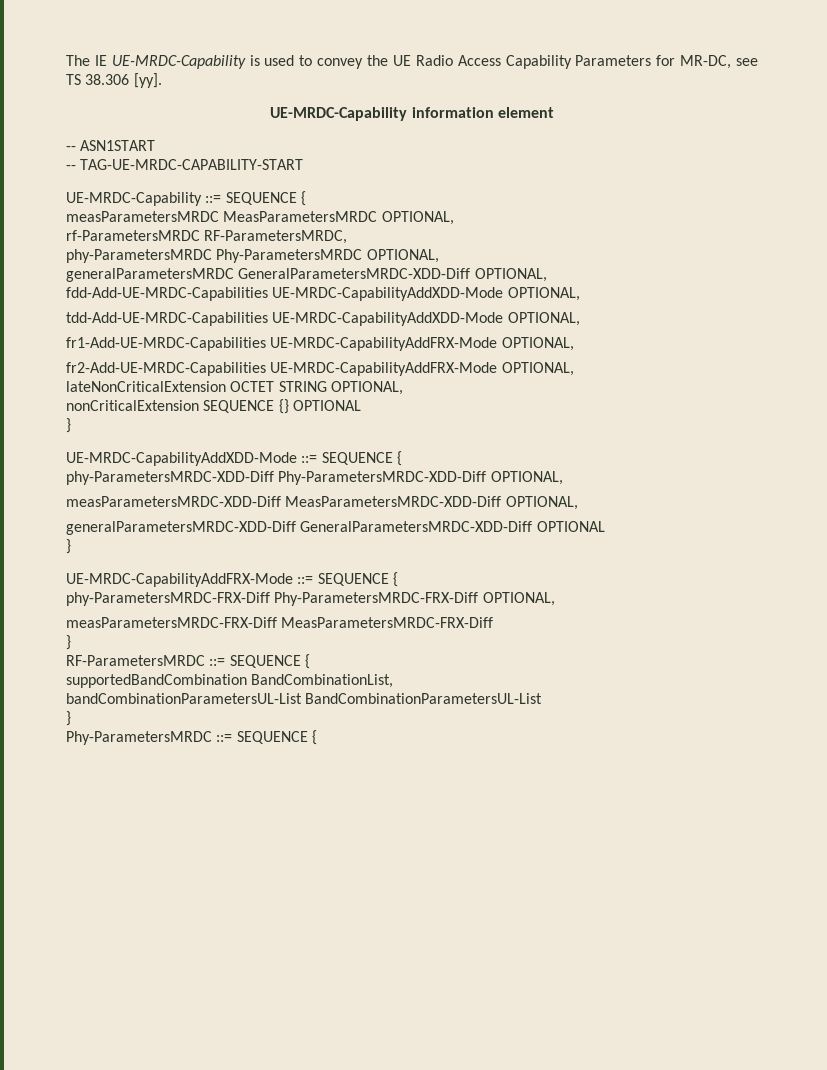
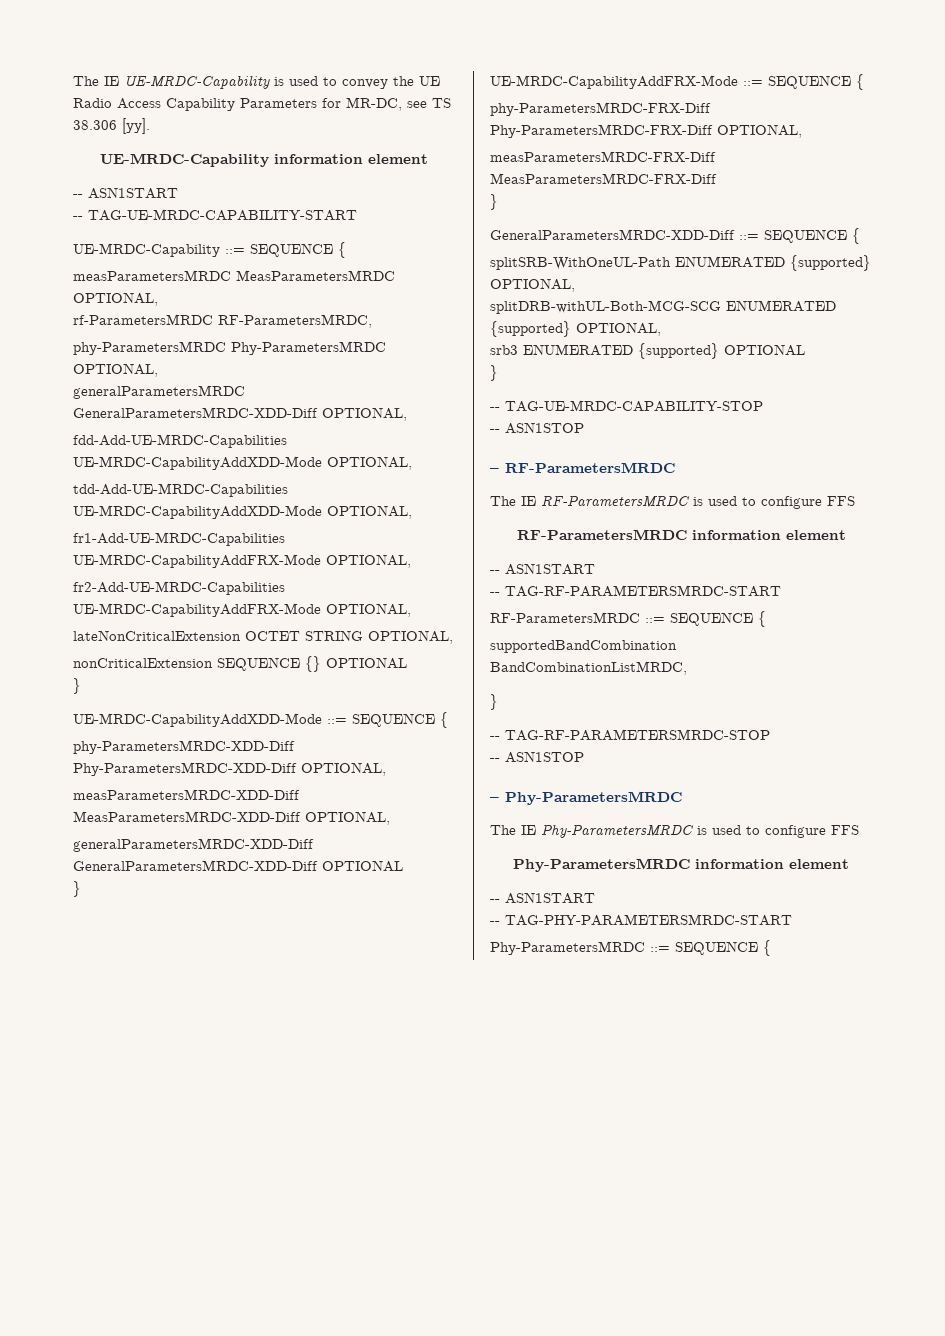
(71, 642) none -> [490,228,860,244] [490,255,871,271] [490,278,575,292] [490,300,836,314] [490,321,661,337] [490,343,805,359] [490,365,498,381] [490,400,763,412] [490,422,584,434] [490,462,675,473] [490,495,855,509] [516,529,846,540] [490,563,595,575] [490,585,781,597] // GeneralParametersMRDC-XDD-Diff ::= SEQUENCE { // splitSRB-WithOneUL-Path ENUMERATED {supported} OPTIONAL, // splitDRB-withUL-Both-MCG-SCG ENUMERATED {supported} OPTIONAL, // srb3 ENUMERATED {supported} OPTIONAL // } // -- TAG-UE-MRDC-CAPABILITY-STOP // -- ASN1STOP // – RF-ParametersMRDC // The IE RF-ParametersMRDC is used to configure FFS // RF-ParametersMRDC information element // -- ASN1START // -- TAG-RF-PARAMETERSMRDC-START
[251,674,394,688] [66,693,543,704] [66,711,71,726] BandCombinationList, // bandCombinationParametersUL-List BandCombinationParametersUL-List // } -> [490,661,687,675] [490,694,498,710] [490,729,770,741] [490,751,584,763] [490,791,682,805] [490,824,859,838] [513,858,849,872] [490,892,595,904] [490,914,792,926] BandCombinationListMRDC, // } // -- TAG-RF-PARAMETERSMRDC-STOP // -- ASN1STOP // – Phy-ParametersMRDC // The IE Phy-ParametersMRDC is used to configure FFS // Phy-ParametersMRDC information element // -- ASN1START // -- TAG-PHY-PARAMETERSMRDC-START

